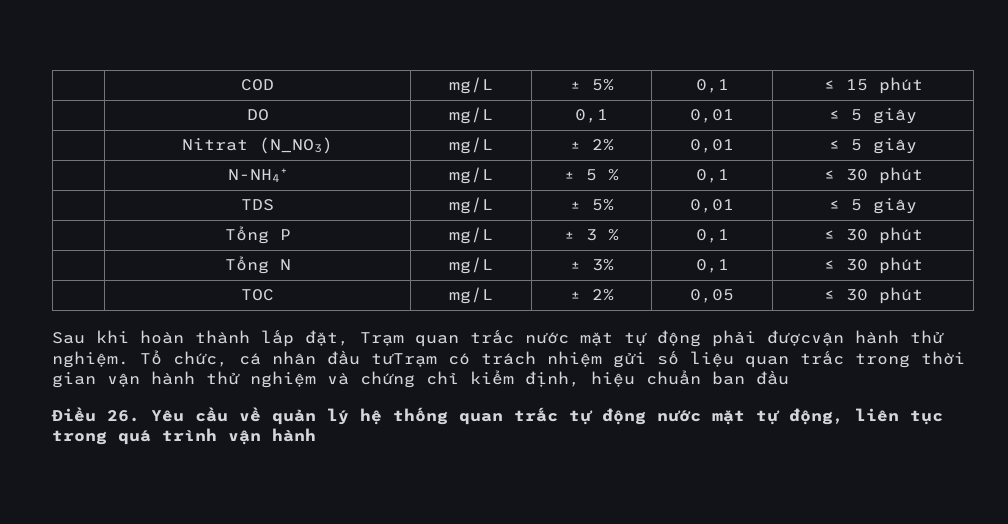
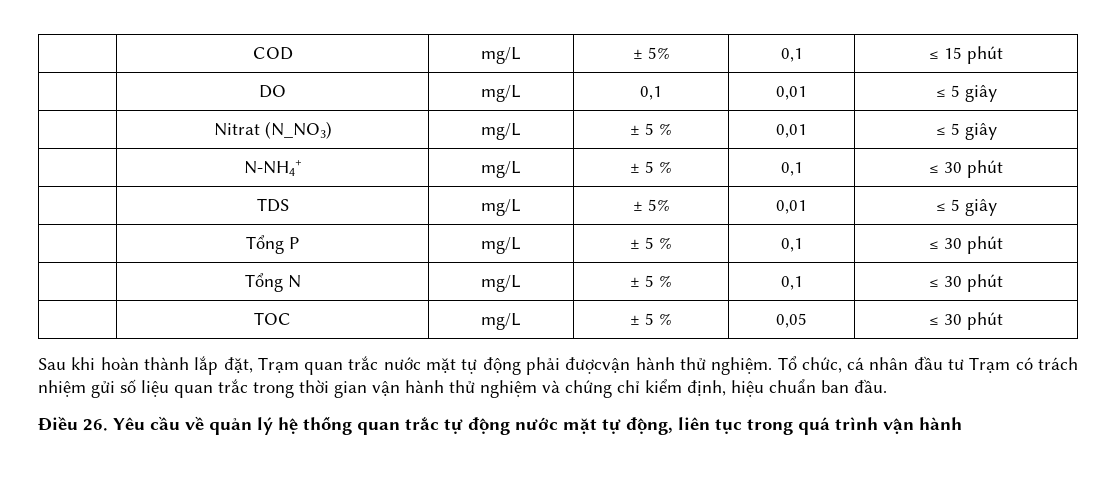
[591,139,614,151] 2% -> [645,123,672,135] 5 %
[586,229,597,241] 3 -> [645,237,654,249] 5
[591,259,614,271] 3% -> [645,275,672,287] 5 %
[591,289,614,301] 2% -> [645,313,672,325] 5 %
[371,353,437,367] tưTrạm -> [948,357,1011,373] tư Trạm
[756,370,789,385] đầu -> [854,379,887,393] đầu.

